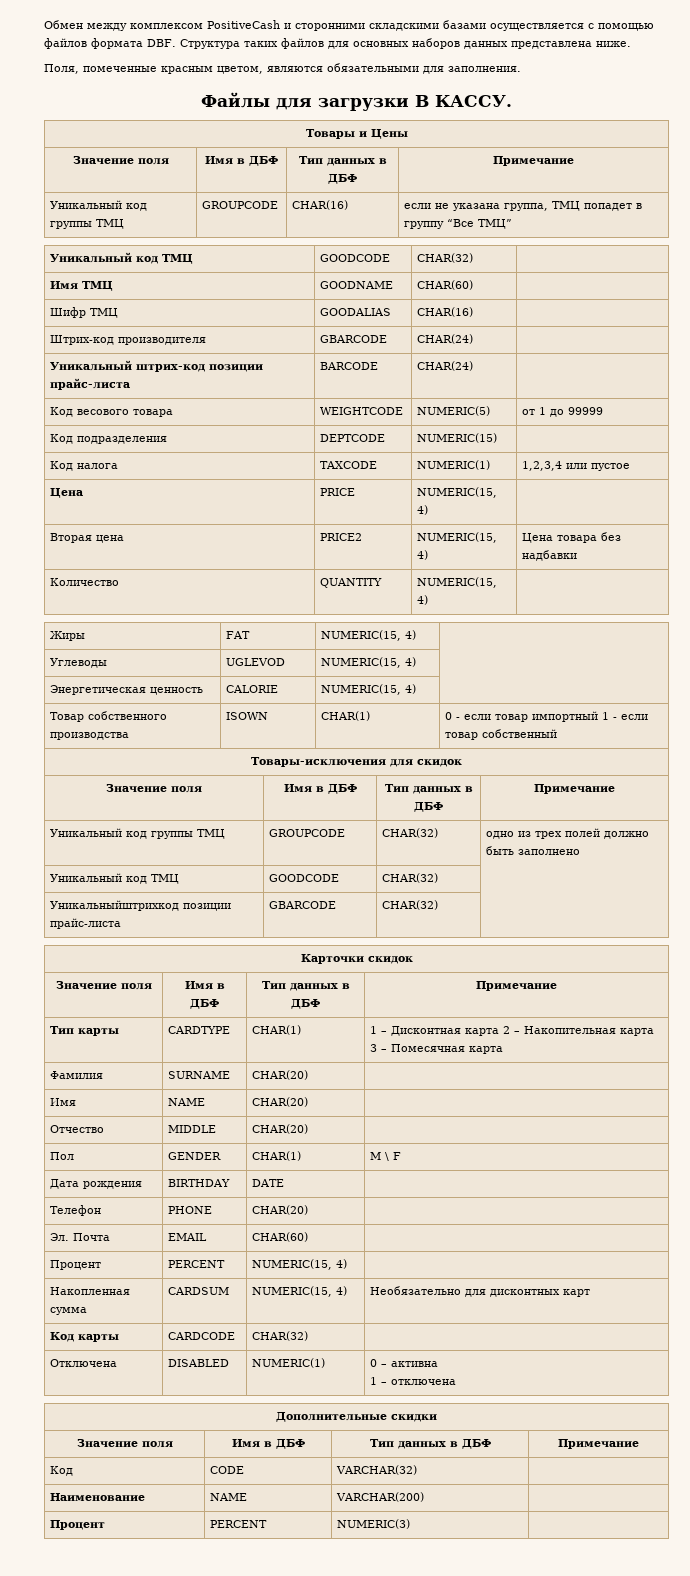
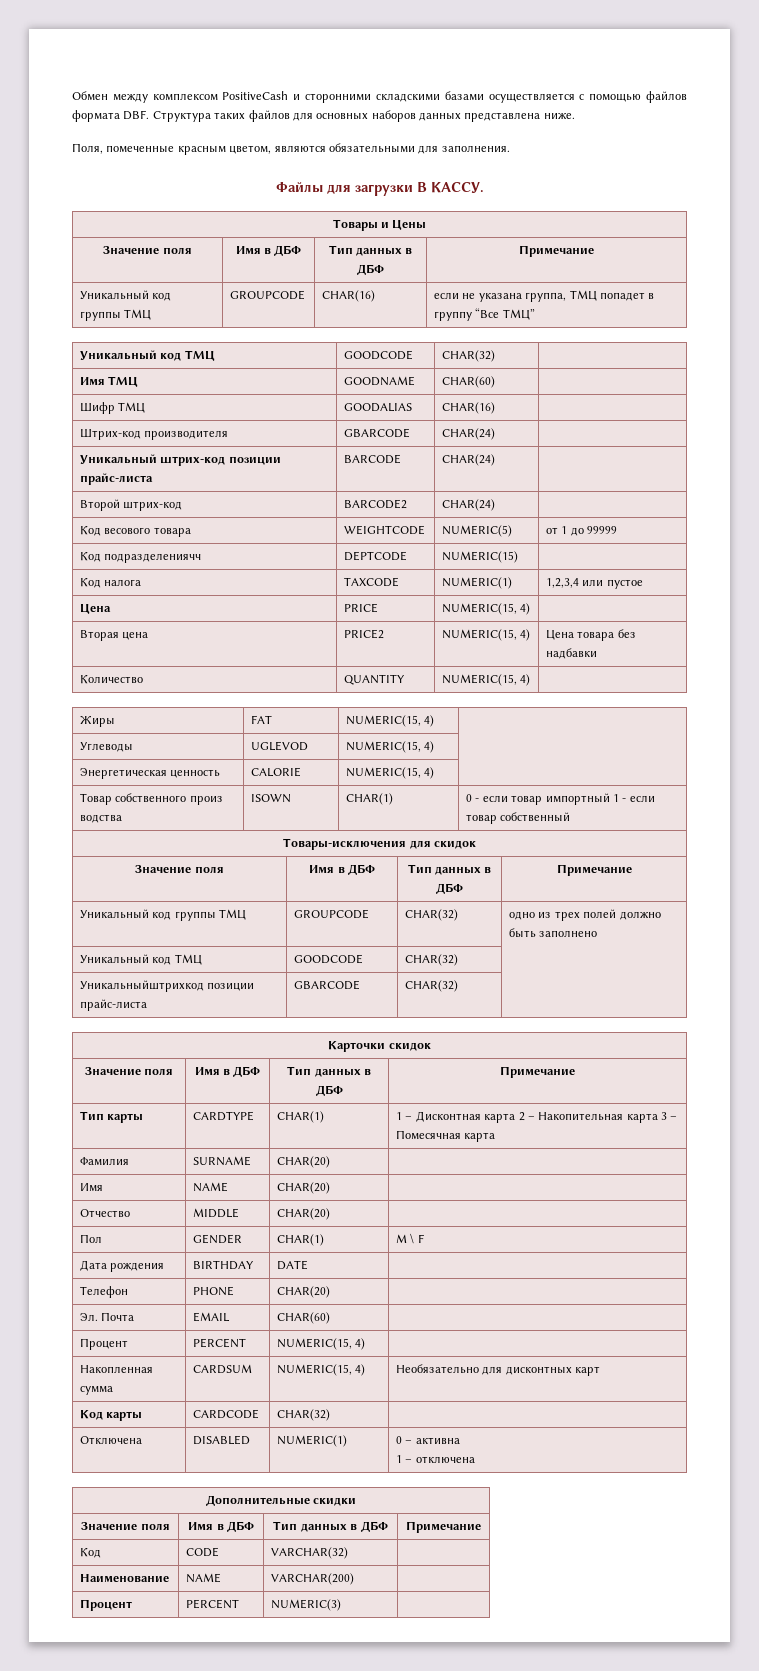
(474, 366) none -> [80,499,183,511] [344,499,408,509] [442,499,496,511] // Второй штрих-код | BARCODE2 | CHAR(24) |
[77,436,168,444] подразделения -> [104,553,202,563] подразделениячч
[50,732,130,740] производства -> [189,795,223,805] [80,814,123,823] произ водства

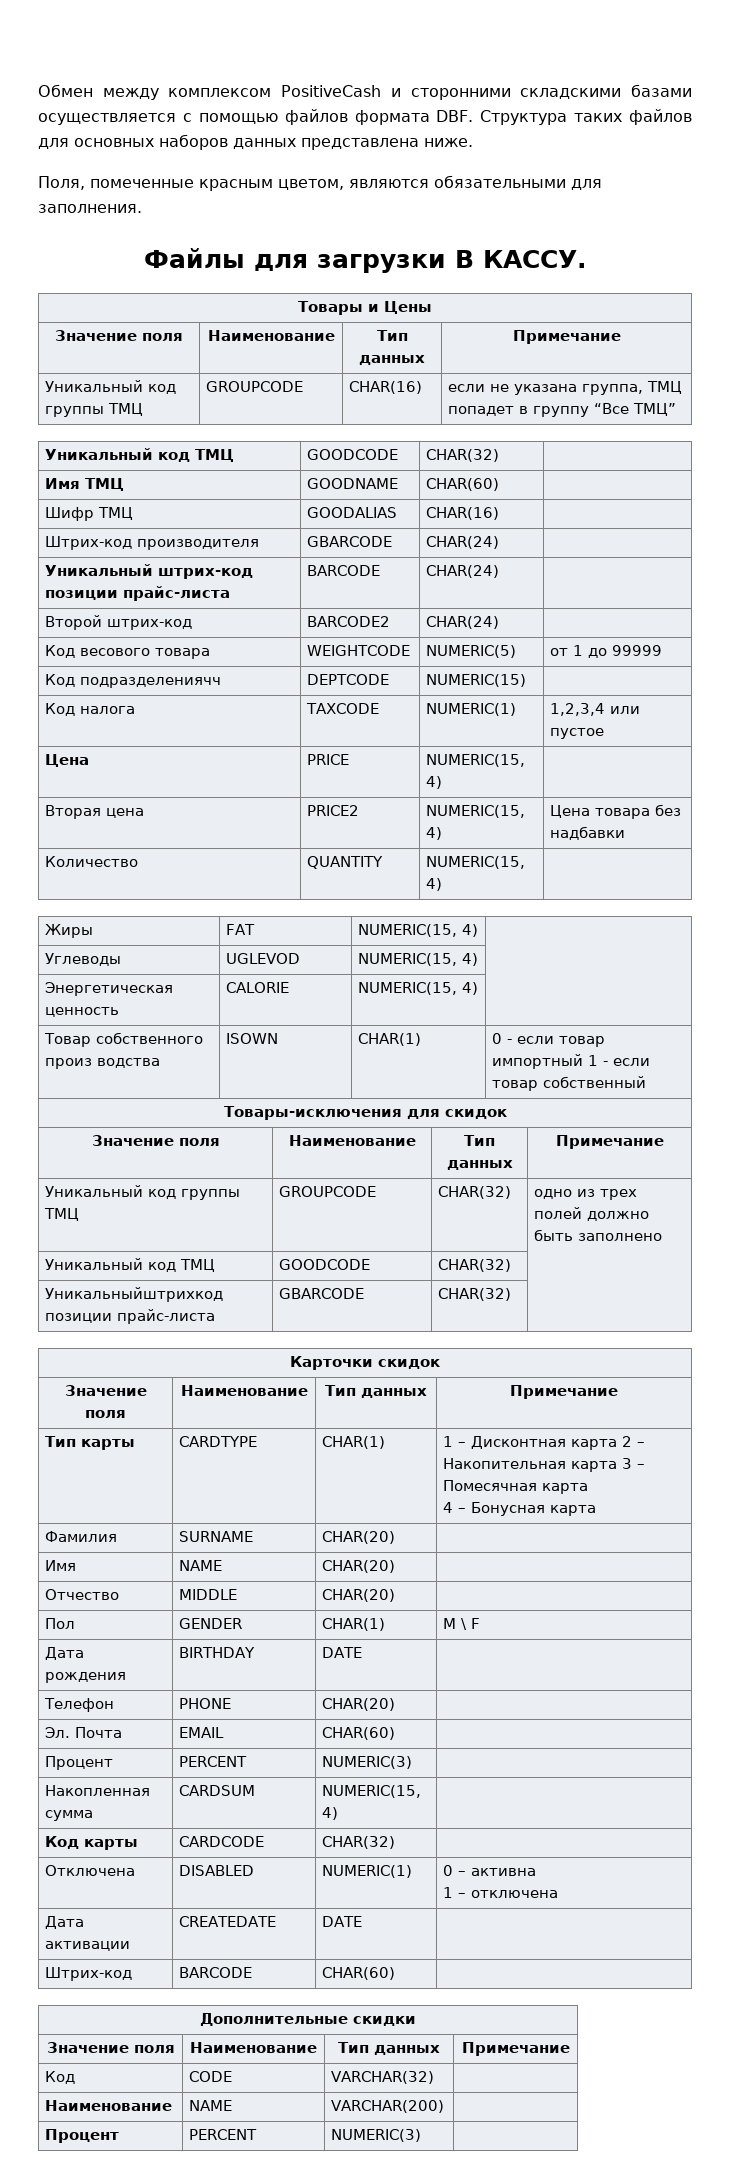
[235,245,302,256] [328,245,413,256] [357,264,384,275] Имя в ДБФ | Тип данных в ДБФ -> [207,330,335,341] [376,330,408,341] [359,355,425,365] Наименование | Тип данных
[309,864,375,875] [407,864,492,875] [436,883,463,894] Имя в ДБФ | Тип данных в ДБФ -> [288,1135,416,1146] [464,1135,495,1146] [446,1160,513,1170] Наименование | Тип данных
[194,1066,261,1077] [287,1066,371,1077] [315,1085,343,1096] Имя в ДБФ | Тип данных в ДБФ -> [180,1385,308,1396] [325,1385,427,1398] Наименование | Тип данных
(496, 1137) none -> [443,1502,597,1516] // 4 – Бонусная карта
[277,1338,366,1350] NUMERIC(15, 4) -> [322,1756,413,1769] NUMERIC(3)
[396,1364,601,1376] Необязательно для дисконтных карт -> (339, 1813) none
(475, 1459) none -> [45,1916,85,1929] [45,1941,131,1951] [179,1916,277,1927] [322,1916,363,1927] [45,1967,133,1981] [179,1967,253,1978] [322,1967,396,1980] // Дата активации | CREATEDATE | DATE | // Штрих-код | BARCODE | CHAR(60) |
[188,1521,254,1532] [273,1521,388,1532] Имя в ДБФ | Тип данных в ДБФ -> [190,2042,317,2053] [338,2042,440,2055] Наименование | Тип данных

